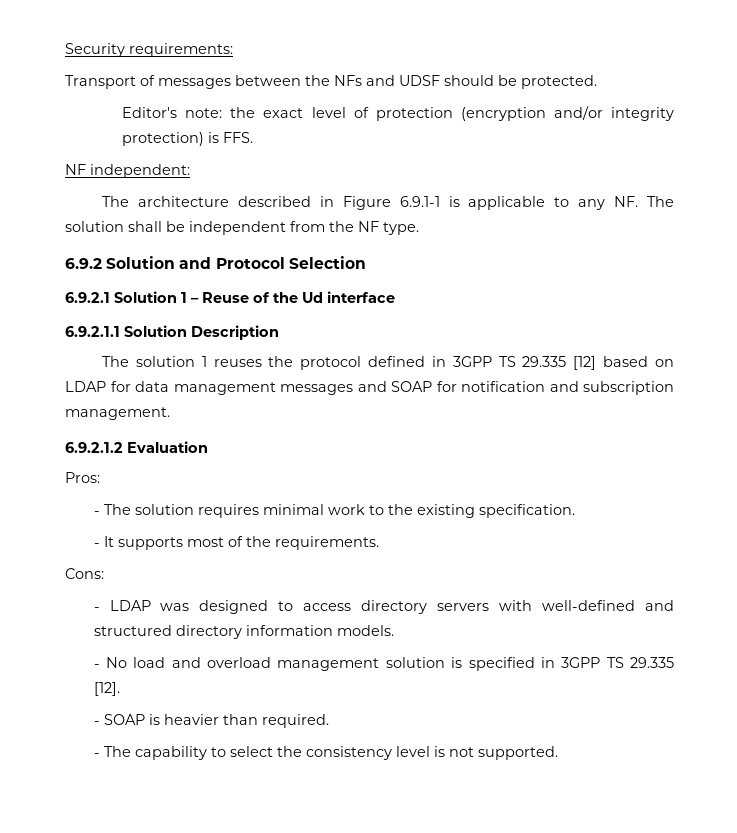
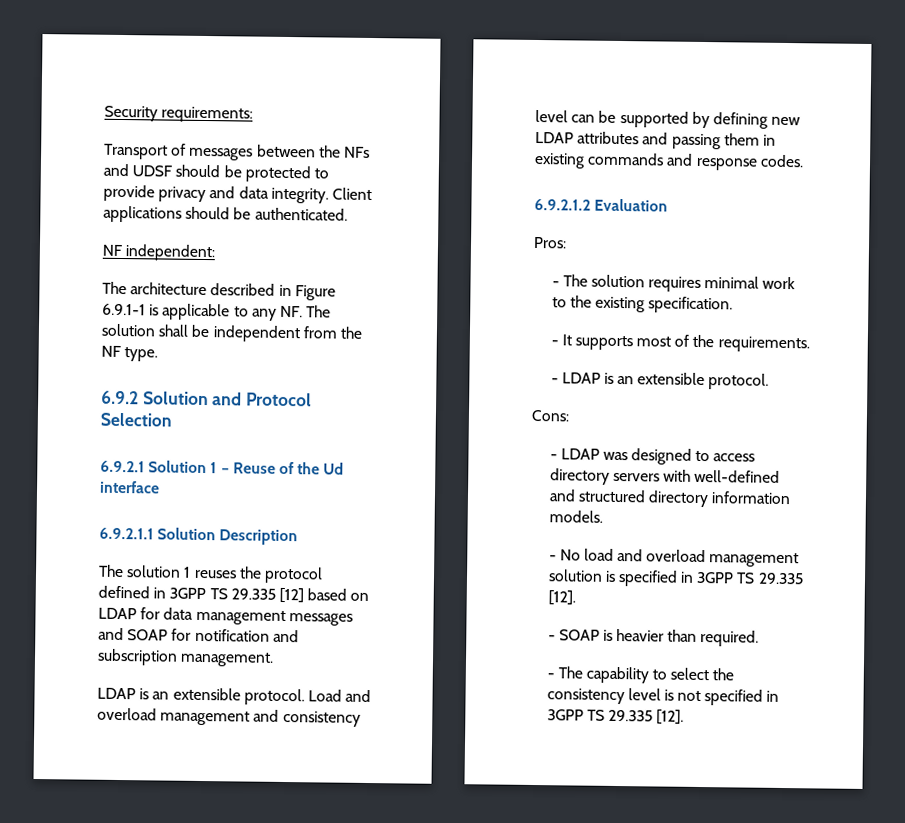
[521,75,597,89] [122,106,674,121] [122,132,254,146] protected. // Editor's note: the exact level of protection (encryption and/or integrity protection) is FFS. -> [244,165,329,183] [103,184,372,204] [103,205,348,223] protected to provide privacy and data integrity. Client applications should be authenticated.
(170, 413) none -> [97,687,372,706] [97,707,361,727] [535,109,802,129] [535,131,776,150] [534,152,804,171] // LDAP is an extensible protocol. Load and overload management and consistency level can be supported by defining new LDAP attributes and passing them in existing commands and response codes.
(379, 543) none -> [550,372,770,390] // - LDAP is an extensible protocol.
[477,746,558,760] supported. -> [704,689,780,706] [546,709,685,725] specified in 3GPP TS 29.335 [12].

